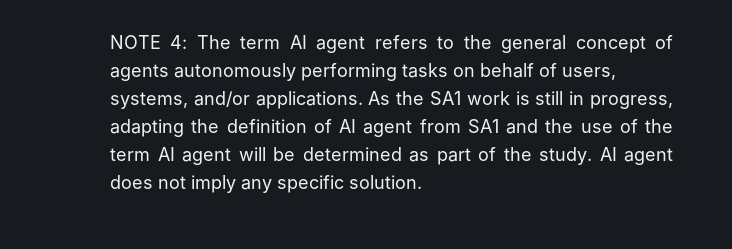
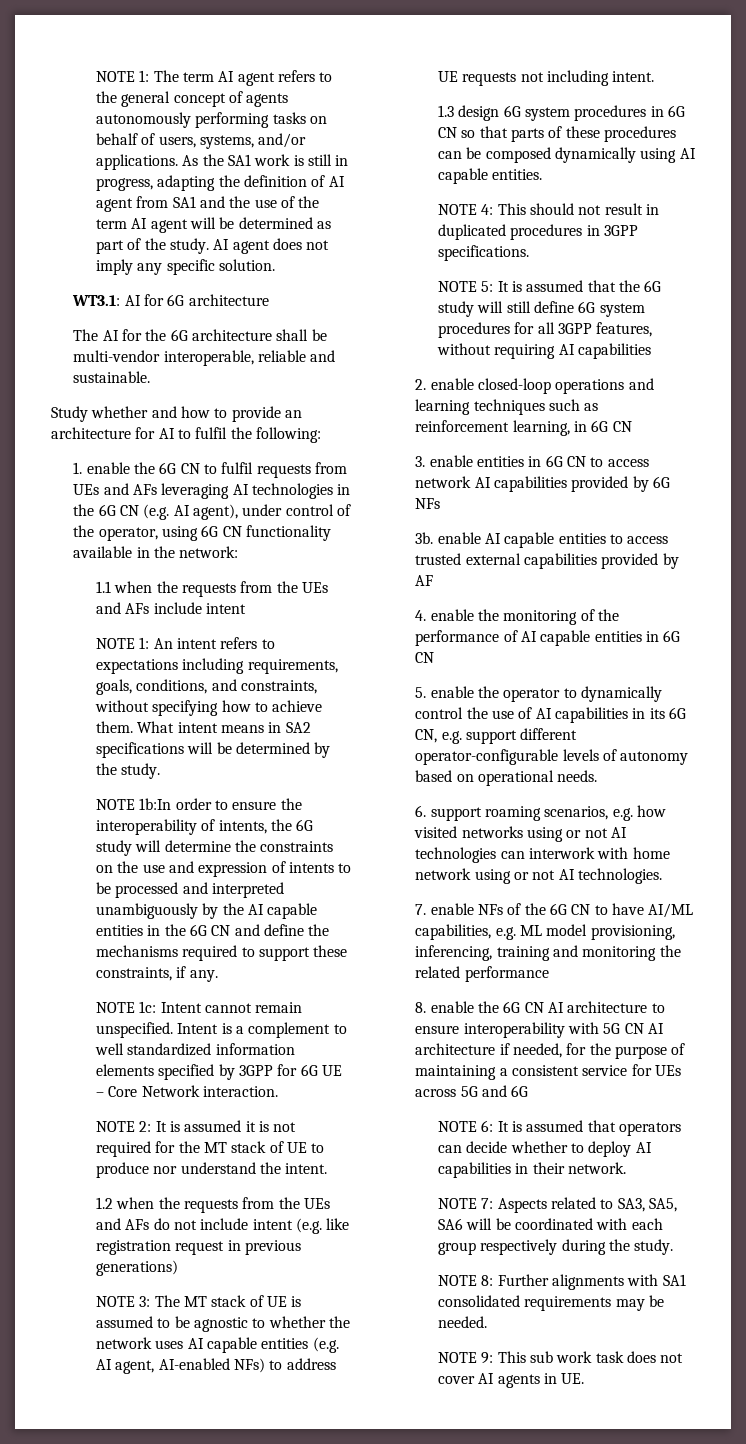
[110,35,188,49] NOTE 4: -> [95,70,150,82] NOTE 1:
(423, 182) none -> [72,294,269,306] [73,329,327,341] [73,350,336,366] [73,371,151,383] [51,406,302,422] [51,427,321,443] [73,462,348,478] [73,483,351,499] [73,504,352,520] [73,525,332,541] [73,546,239,558] [95,581,328,597] [95,602,246,614] [95,637,275,649] [95,658,338,674] [95,679,317,695] [94,700,323,716] [95,721,311,733] [95,742,331,758] [95,763,161,779] [95,798,302,810] [95,819,314,835] [95,840,334,856] [95,861,352,877] [95,882,284,898] [95,903,318,919] [95,924,330,936] [95,945,348,961] [95,966,218,982] [95,1001,303,1013] [95,1022,347,1038] [94,1043,295,1056] [95,1064,342,1080] [95,1085,278,1097] [95,1120,297,1132] [95,1141,325,1157] [95,1162,328,1178] [95,1197,330,1213] [95,1218,350,1234] [95,1240,301,1255] [95,1260,178,1276] [95,1295,302,1307] [95,1316,350,1332] [95,1337,339,1353] [95,1358,336,1374] [437,70,655,86] [437,105,685,121] [437,126,676,142] [437,147,696,163] [437,168,543,184] [437,203,659,215] [437,224,638,240] [437,245,529,261] [437,280,662,292] [437,301,645,317] [437,322,653,338] [436,343,651,359] [415,378,654,394] [415,399,599,415] [415,420,632,436] [415,455,649,467] [415,476,671,492] [415,498,441,509] [415,532,669,548] [415,553,679,569] [415,575,434,586] [415,609,620,625] [415,630,681,646] [415,652,435,663] [415,686,663,702] [415,707,687,723] [415,728,578,744] [415,749,689,765] [415,770,598,786] [415,805,667,821] [414,826,628,842] [415,847,670,863] [415,868,663,884] [415,903,694,918] [415,924,675,940] [415,945,681,961] [415,966,549,982] [415,1001,665,1013] [415,1022,665,1038] [415,1043,686,1059] [415,1064,682,1080] [415,1085,529,1097] [437,1120,681,1136] [437,1141,652,1157] [437,1162,626,1178] [437,1197,677,1213] [437,1218,663,1230] [437,1239,674,1255] [437,1274,686,1290] [437,1295,664,1311] [437,1316,487,1328] [437,1351,684,1364] [437,1373,585,1388] // WT3.1: AI for 6G architecture // The AI for the 6G architecture shall be multi-vendor interoperable, reliable and sustainable. // Study whether and how to provide an architecture for AI to fulfil the following: // 1. enable the 6G CN to fulfil requests from UEs and AFs leveraging AI technologies in the 6G CN (e.g. AI agent), under control of the operator, using 6G CN functionality available in the network: // 1.1 when the requests from the UEs and AFs include intent // NOTE 1: An intent refers to expectations including requirements, goals, conditions, and constraints, without specifying how to achieve them. What intent means in SA2 specifications will be determined by the study. // NOTE 1b:In order to ensure the interoperability of intents, the 6G study will determine the constraints on the use and expression of intents to be processed and interpreted unambiguously by the AI capable entities in the 6G CN and define the mechanisms required to support these constraints, if any. // NOTE 1c: Intent cannot remain unspecified. Intent is a complement to well standardized information elements specified by 3GPP for 6G UE – Core Network interaction. // NOTE 2: It is assumed it is not required for the MT stack of UE to produce nor understand the intent. // 1.2 when the requests from the UEs and AFs do not include intent (e.g. like registration request in previous generations) // NOTE 3: The MT stack of UE is assumed to be agnostic to whether the network uses AI capable entities (e.g. AI agent, AI-enabled NFs) to address UE requests not including intent. // 1.3 design 6G system procedures in 6G CN so that parts of these procedures can be composed dynamically using AI capable entities. // NOTE 4: This should not result in duplicated procedures in 3GPP specifications. // NOTE 5: It is assumed that the 6G study will still define 6G system procedures for all 3GPP features, without requiring AI capabilities // 2. enable closed-loop operations and learning techniques such as reinforcement learning, in 6G CN // 3. enable entities in 6G CN to access network AI capabilities provided by 6G NFs // 3b. enable AI capable entities to access trusted external capabilities provided by AF // 4. enable the monitoring of the performance of AI capable entities in 6G CN // 5. enable the operator to dynamically control the use of AI capabilities in its 6G CN, e.g. support different operator-configurable levels of autonomy based on operational needs. // 6. support roaming scenarios, e.g. how visited networks using or not AI technologies can interwork with home network using or not AI technologies. // 7. enable NFs of the 6G CN to have AI/ML capabilities, e.g. ML model provisioning, inferencing, training and monitoring the related performance // 8. enable the 6G CN AI architecture to ensure interoperability with 5G CN AI architecture if needed, for the purpose of maintaining a consistent service for UEs across 5G and 6G // NOTE 6: It is assumed that operators can decide whether to deploy AI capabilities in their network. // NOTE 7: Aspects related to SA3, SA5, SA6 will be coordinated with each group respectively during the study. // NOTE 8: Further alignments with SA1 consolidated requirements may be needed. // NOTE 9: This sub work task does not cover AI agents in UE.

